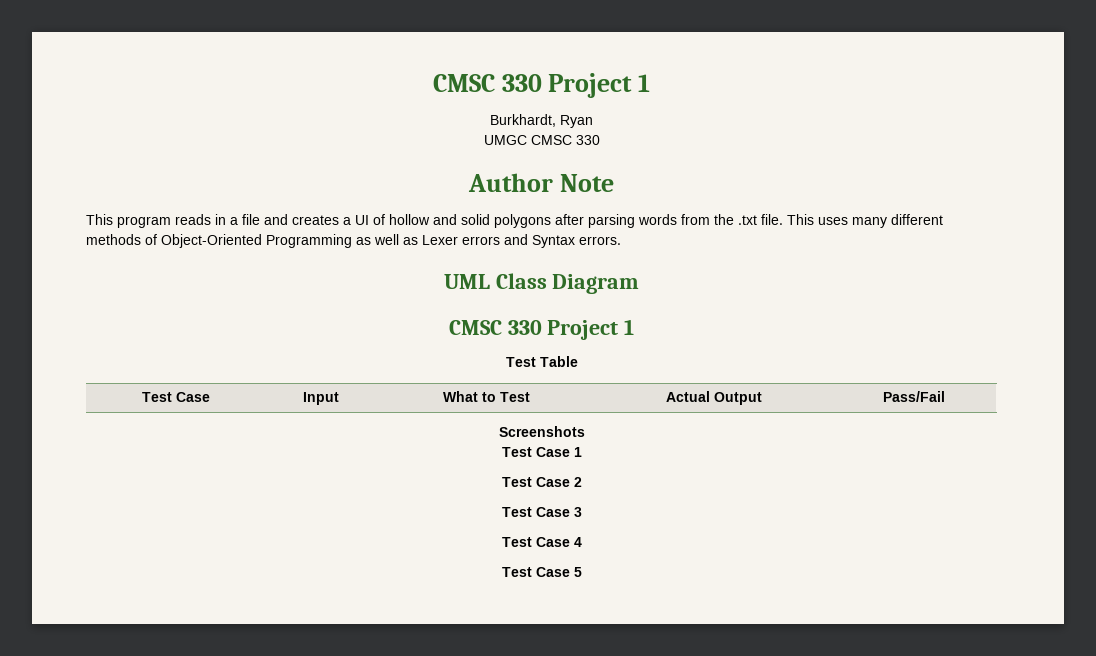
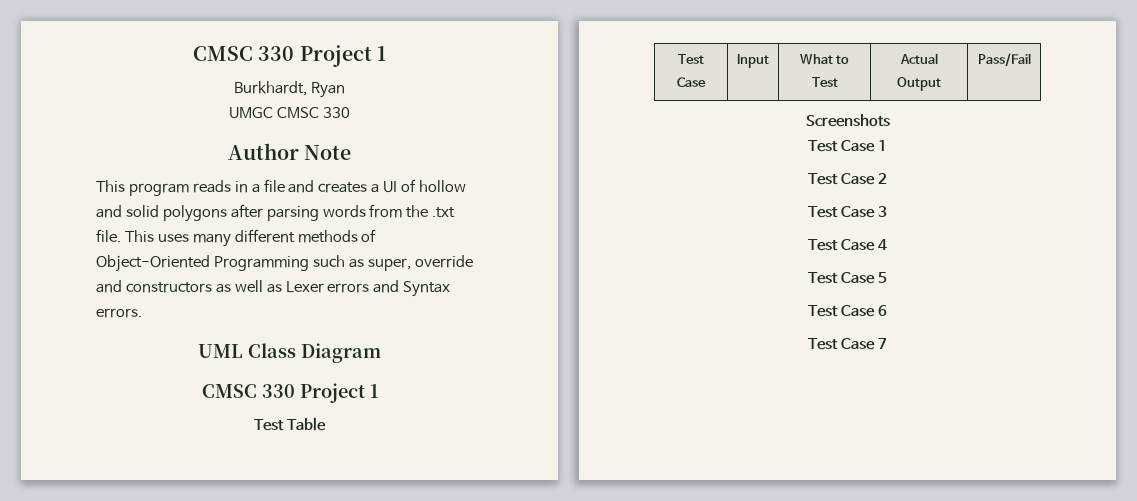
(352, 241) none -> [312,255,473,271] [96,280,212,293] such as super, override and constructors
(582, 572) none -> [808,305,887,317] [808,338,887,350] // Test Case 6 // Test Case 7

